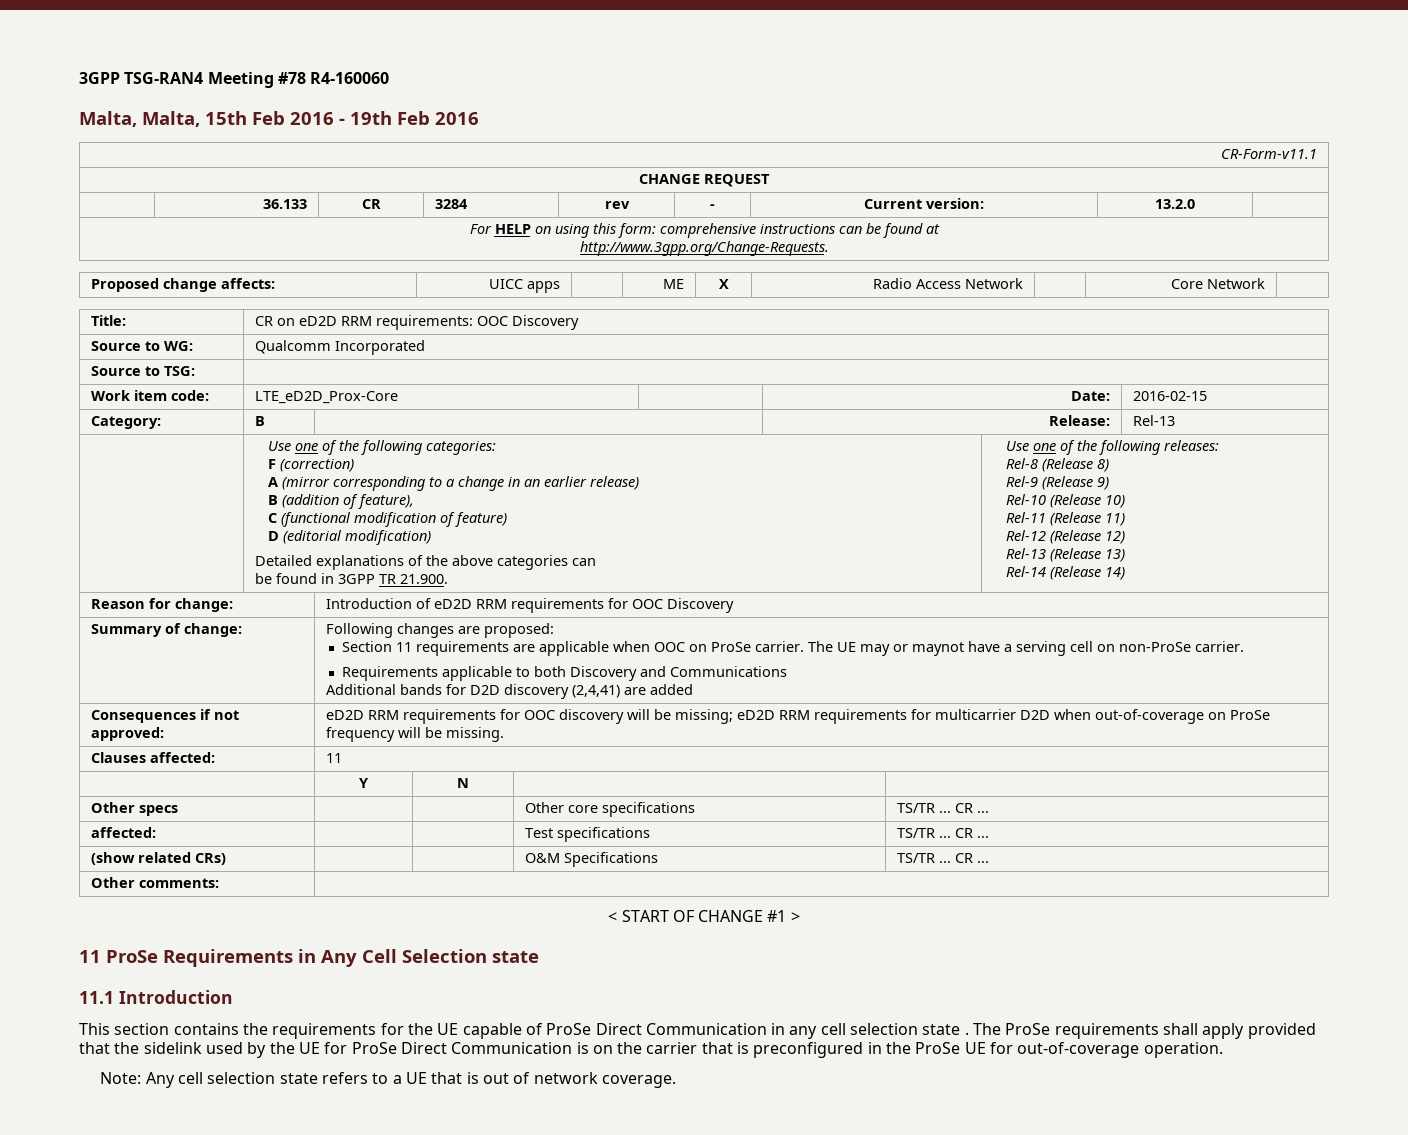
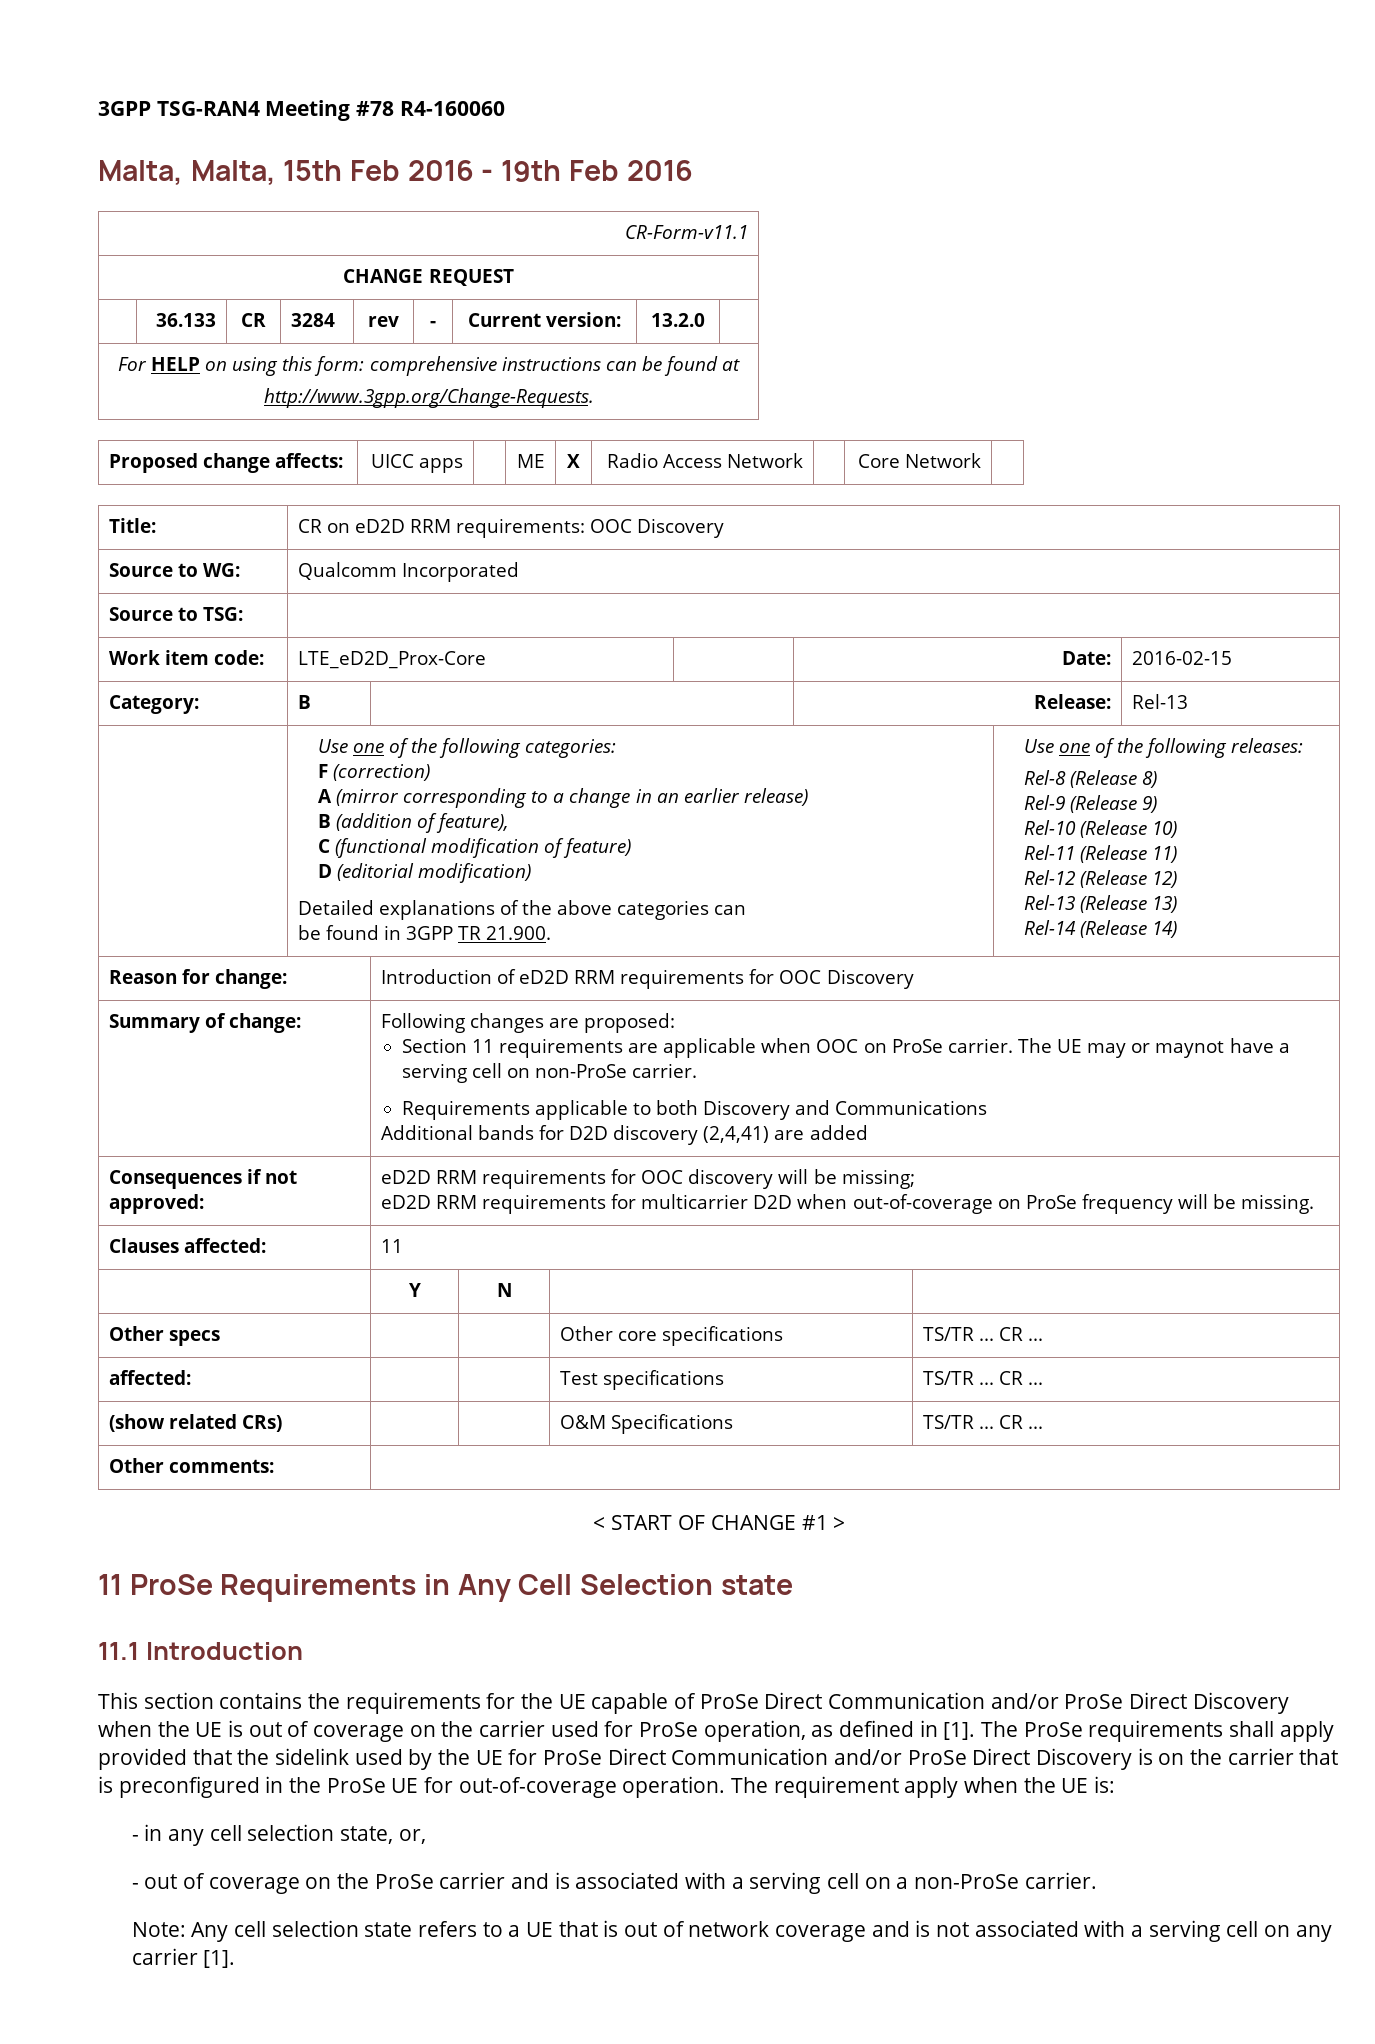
(733, 716) none -> (915, 1179) //
[771,1023,969,1039] in any cell selection state . -> [990,1692,1289,1714] [98,1720,976,1742] and/or ProSe Direct Discovery when the UE is out of coverage on the carrier used for ProSe operation, as defined in [1].
(573, 1048) none -> [834,1748,1133,1770] and/or ProSe Direct Discovery
(1223, 1050) none -> [731,1776,1116,1798] [131,1824,426,1846] [131,1872,1097,1894] The requirement apply when the UE is: // - in any cell selection state, or, // - out of coverage on the ProSe carrier and is associated with a serving cell on a non-ProSe carrier.
[601,1075,676,1088] coverage. -> [774,1920,1332,1942] [131,1948,236,1968] coverage and is not associated with a serving cell on any carrier [1].

